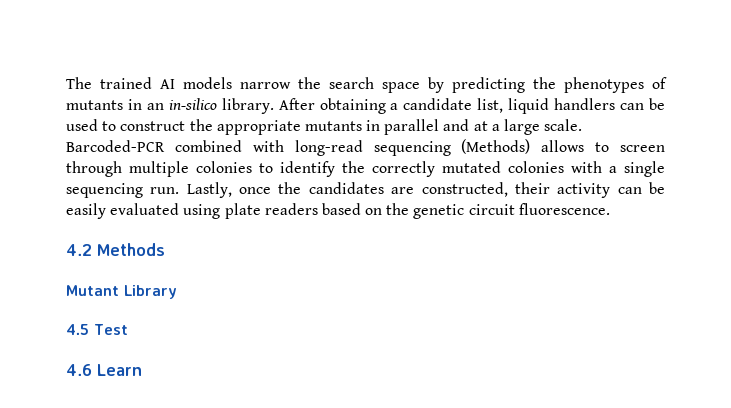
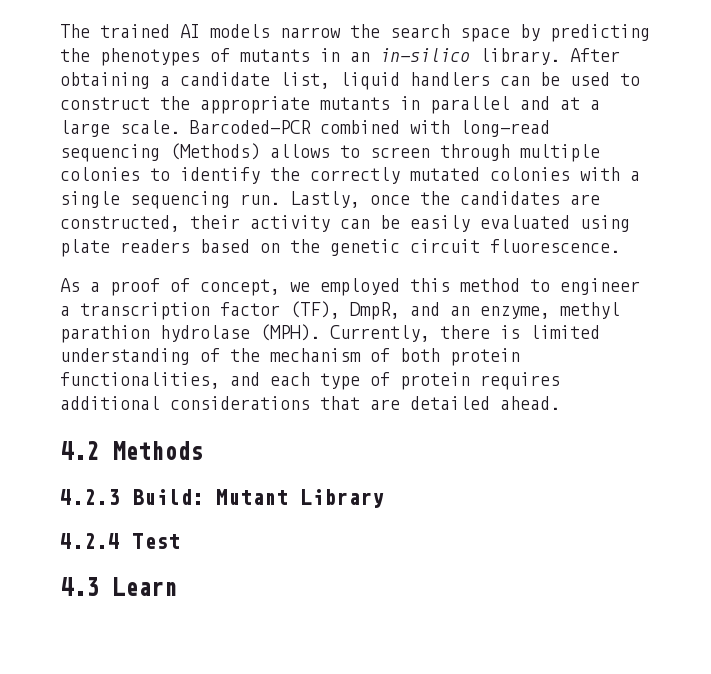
(610, 209) none -> [60,278,640,296] [60,301,620,320] [60,324,600,343] [60,348,520,366] [60,372,560,390] [60,396,560,410] // As a proof of concept, we employed this method to engineer a transcription factor (TF), DmpR, and an enzyme, methyl parathion hydrolase (MPH). Currently, there is limited understanding of the mechanism of both protein functionalities, and each type of protein requires additional considerations that are detailed ahead.
(165, 249) none -> [60,489,204,505] 4.2.3 Build:
[66,324,89,335] 4.5 -> [60,533,120,549] 4.2.4
[66,364,92,376] 4.6 -> [60,577,99,596] 4.3

